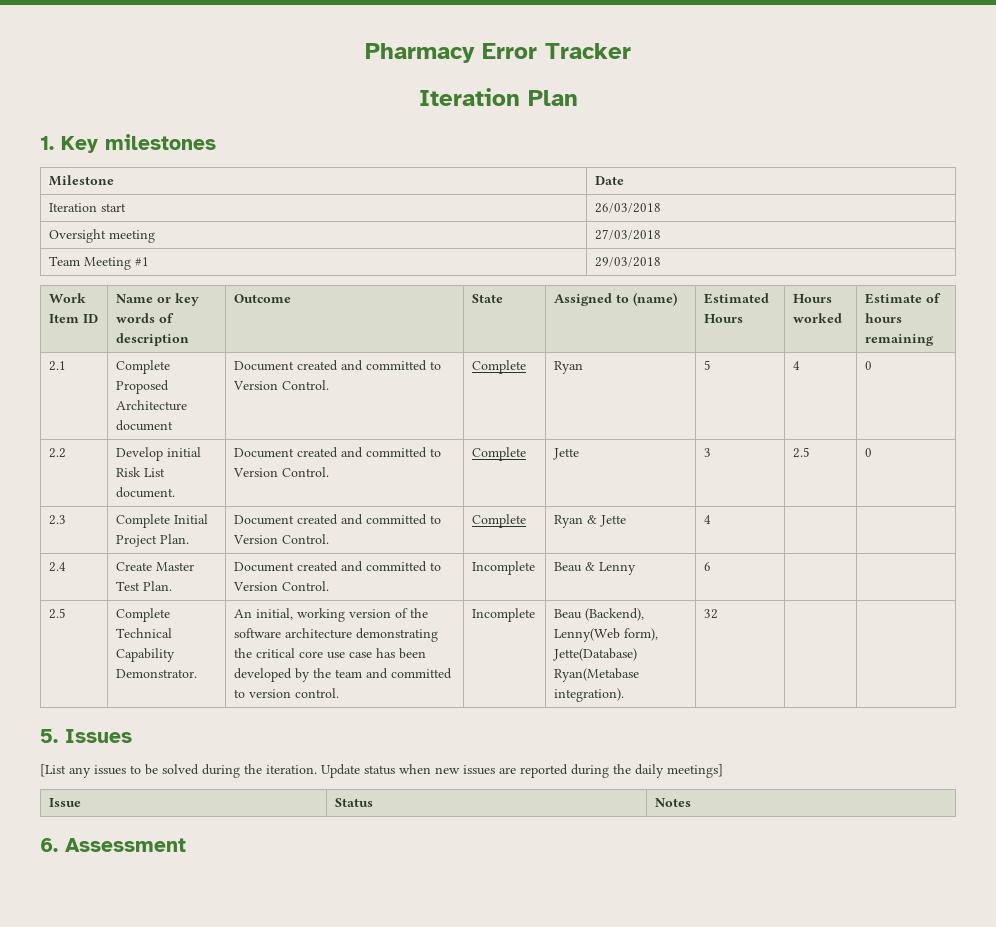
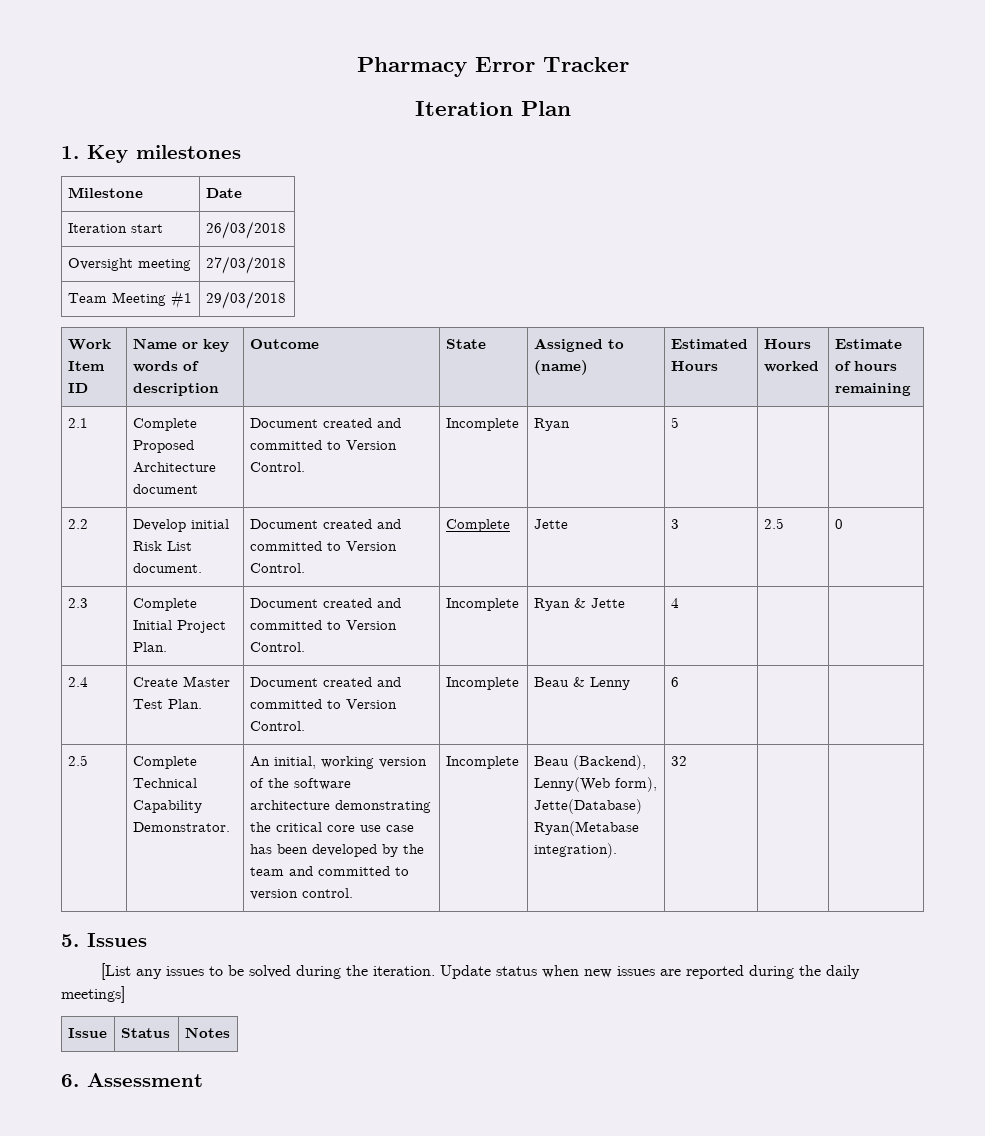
[471,360,526,374] Complete -> [445,418,519,431] Incomplete
[792,361,800,370] [864,361,872,370] 4 | 0 -> (679, 422) |
[471,514,526,528] Complete -> [445,598,519,611] Incomplete

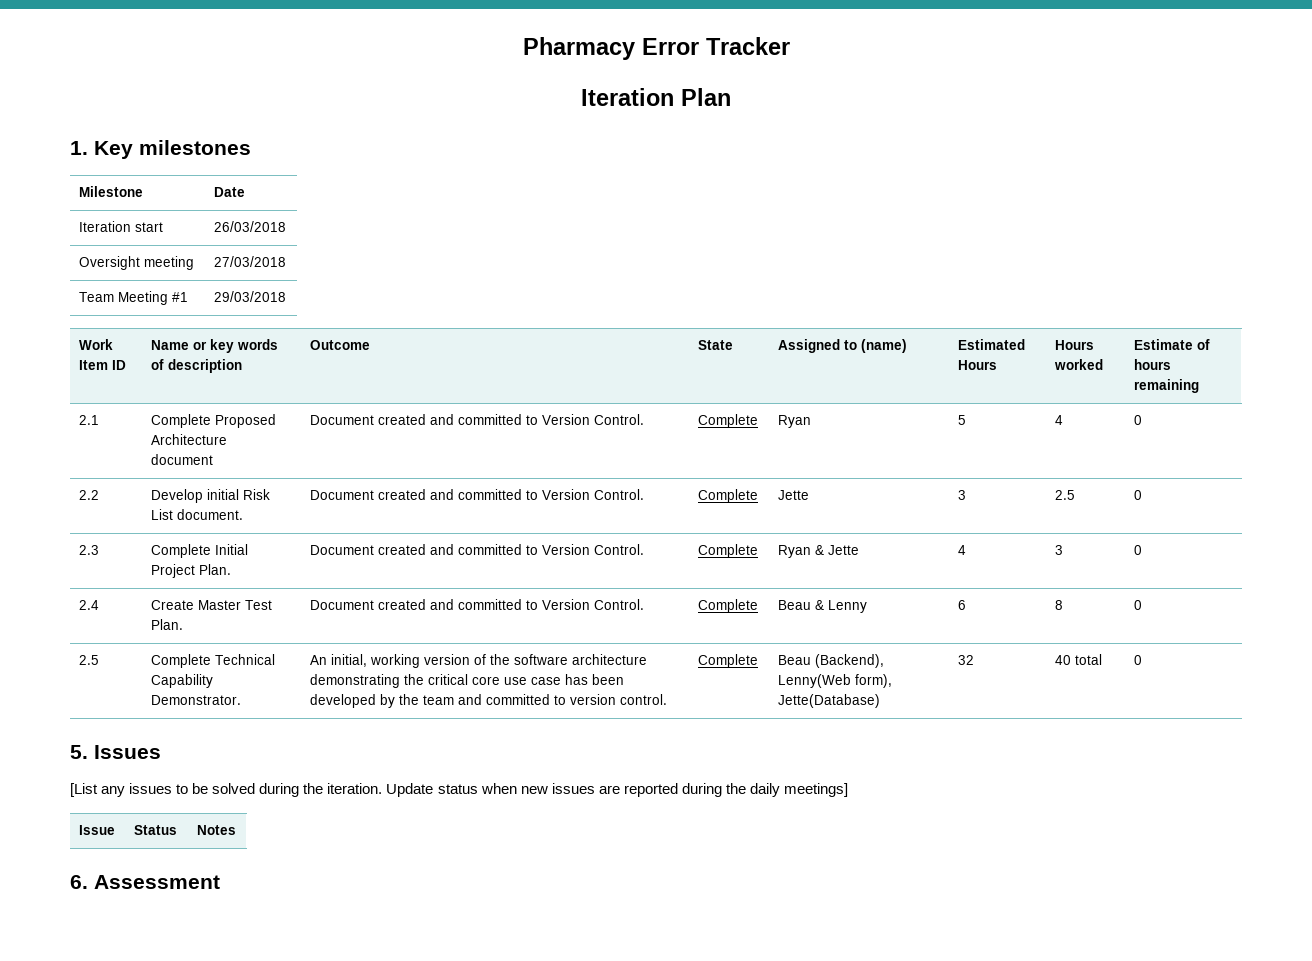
[445,418,519,431] Incomplete -> [698,414,759,428] Complete
(679, 422) | -> [1055,415,1064,425] [1134,415,1143,425] 4 | 0
[445,598,519,611] Incomplete -> [698,544,759,558] Complete
(679, 603) | -> [1055,545,1064,555] [1134,545,1143,555] 3 | 0
[445,677,519,690] Incomplete -> [698,599,759,613] Complete
(679, 682) | -> [1055,600,1064,610] [1134,600,1143,610] 8 | 0
[445,756,519,769] Incomplete -> [698,654,759,668] Complete
[533,821,639,836] [533,843,617,858] Ryan(Metabase integration). -> (881, 701) none
(687, 761) | -> [1055,654,1103,665] [1134,655,1143,665] 40 total | 0

